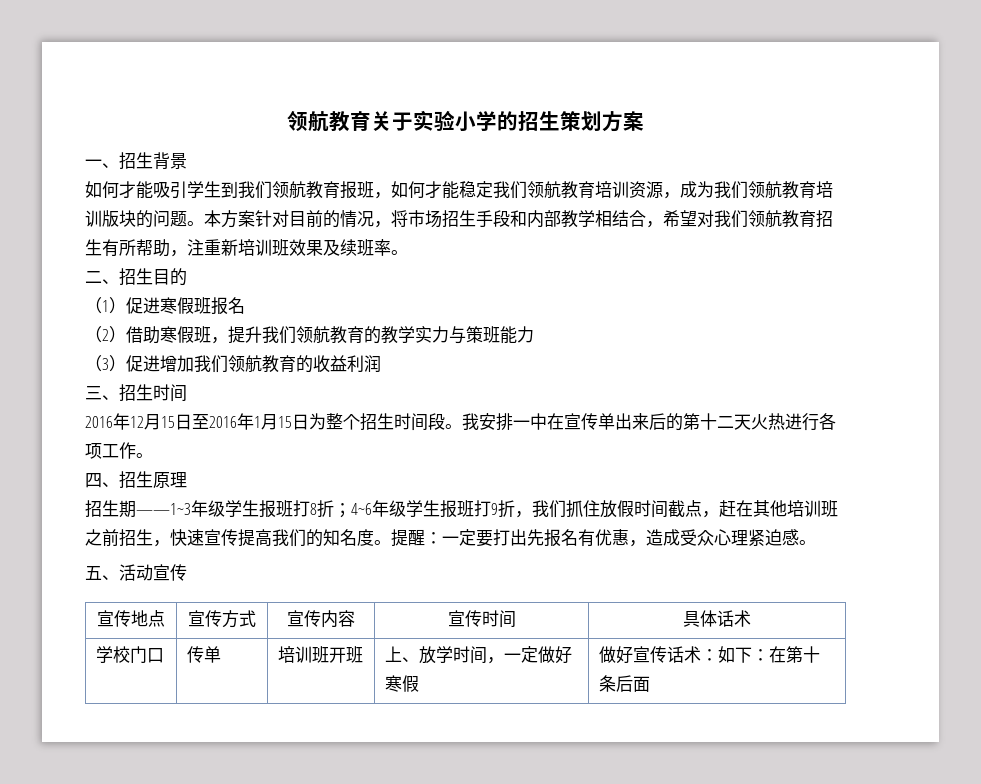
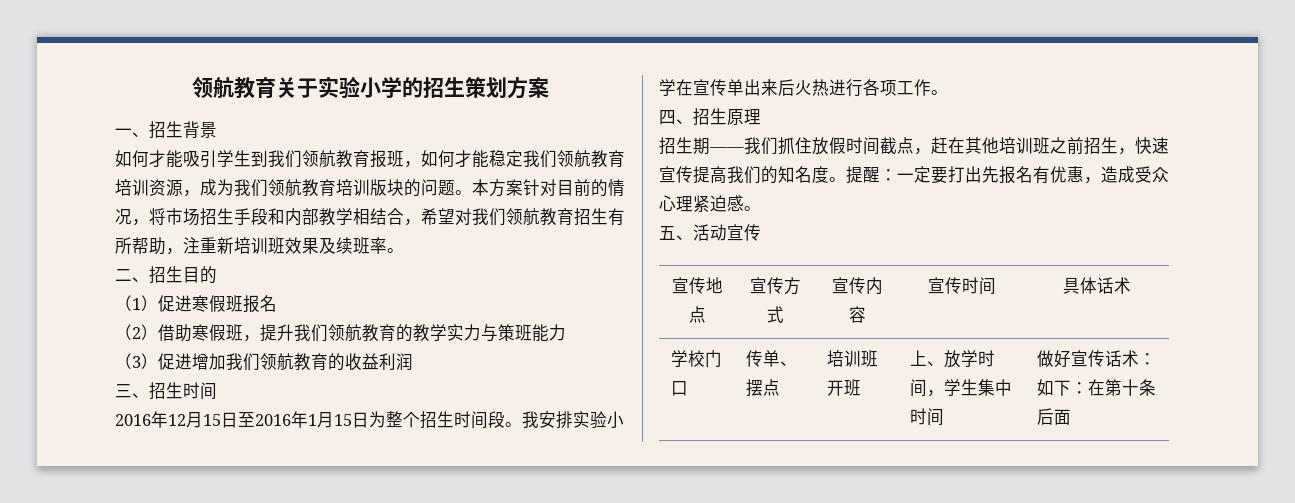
[513,413,547,430] 一中 -> [573,411,624,429] [659,79,676,96] 实验小学
[666,413,751,431] 的第十二天 -> (795, 87) none
[136,500,532,518] ——1~3年级学生报班打8折；4~6年级学生报班打9折， -> [709,147,744,152] ——
(222, 654) none -> [780,361,798,366] [746,379,781,396] 、摆点
[504,646,573,664] [385,675,420,692] 一定做好寒假 -> [944,379,1013,396] [910,408,945,426] 学生集中时间

